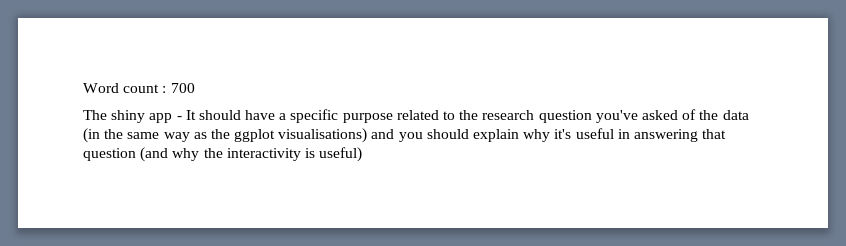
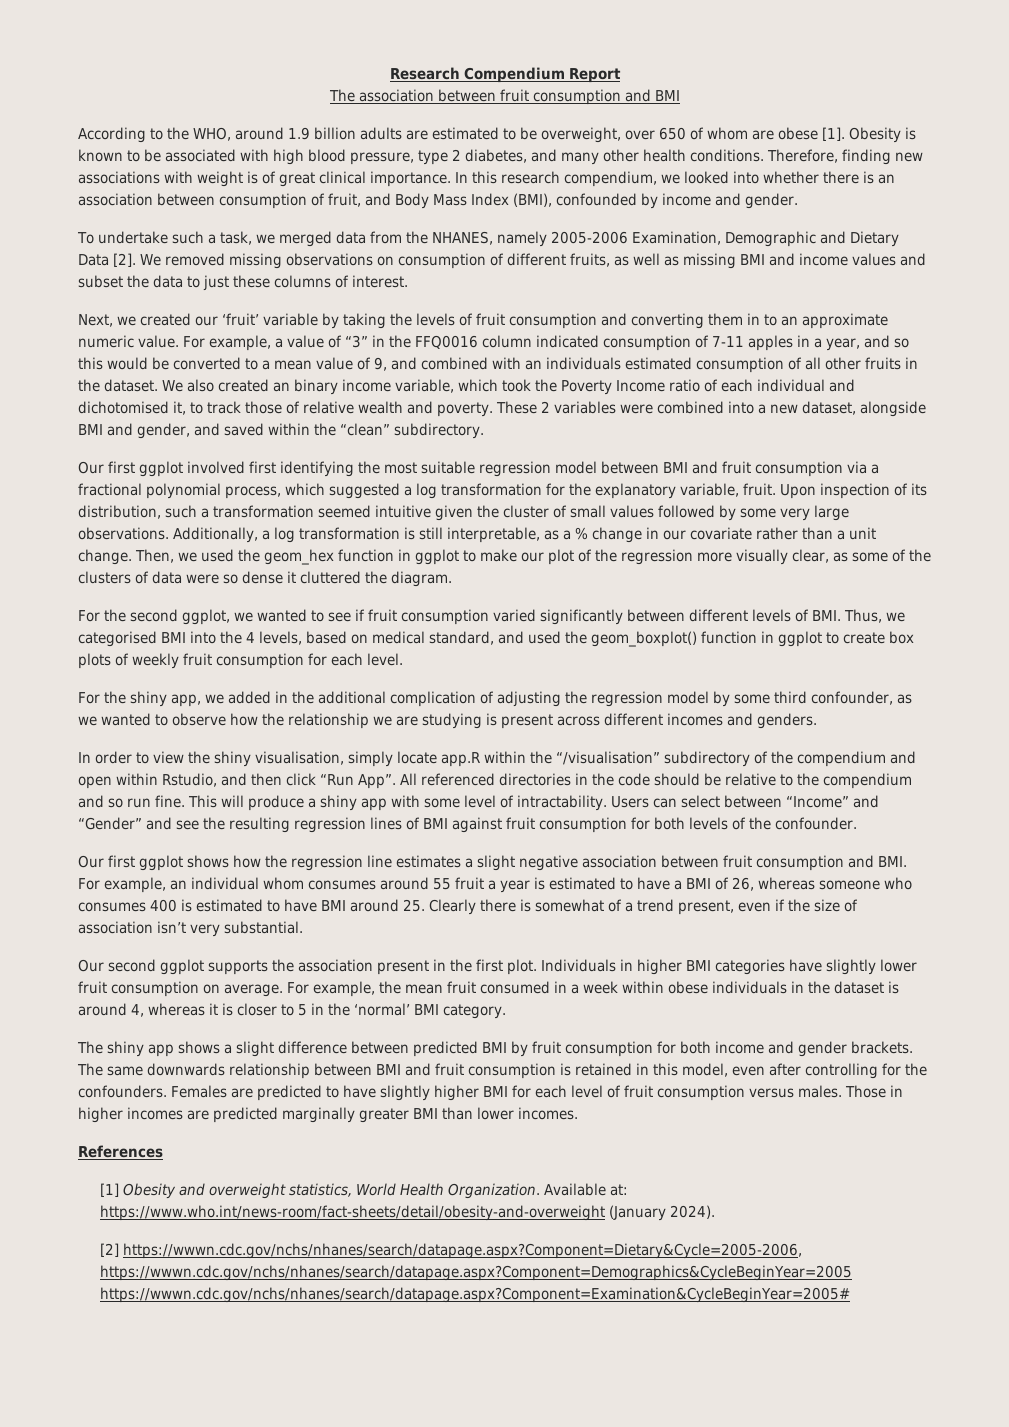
[83,83,195,93] [83,109,749,123] [83,128,727,143] [83,147,363,162] Word count : 700 // The shiny app - It should have a specific purpose related to the research question you've asked of the data (in the same way as the ggplot visualisations) and you should explain why it's useful in answering that question (and why the interactivity is useful) -> [389,67,621,83] [328,89,680,105] [78,127,916,143] [78,149,923,165] [78,171,895,187] [78,193,798,209] [77,231,899,247] [78,253,926,269] [78,275,408,291] [78,313,888,329] [78,335,909,351] [78,357,918,373] [78,379,855,395] [78,401,926,417] [78,423,484,439] [78,461,879,477] [78,483,927,499] [78,505,849,521] [78,527,876,543] [78,549,931,565] [78,571,452,587] [78,609,905,625] [78,631,914,647] [78,653,403,669] [78,691,912,707] [78,713,817,729] [78,751,916,767] [78,773,912,789] [78,795,879,811] [78,817,857,833] [78,855,907,871] [78,877,912,893] [78,899,858,915] [78,921,303,937] [78,959,917,975] [78,981,899,997] [78,1003,506,1019] [77,1041,913,1057] [77,1063,927,1079] [78,1085,903,1101] [78,1107,578,1123] [78,1145,163,1158] [100,1183,629,1199] [100,1205,716,1221] [100,1243,803,1259] [100,1265,853,1281] [100,1287,851,1303] Research Compendium Report // The association between fruit consumption and BMI // According to the WHO, around 1.9 billion adults are estimated to be overweight, over 650 of whom are obese [1]. Obesity is known to be associated with high blood pressure, type 2 diabetes, and many other health conditions. Therefore, finding new associations with weight is of great clinical importance. In this research compendium, we looked into whether there is an association between consumption of fruit, and Body Mass Index (BMI), confounded by income and gender. // To undertake such a task, we merged data from the NHANES, namely 2005-2006 Examination, Demographic and Dietary Data [2]. We removed missing observations on consumption of different fruits, as well as missing BMI and income values and subset the data to just these columns of interest. // Next, we created our ‘fruit’ variable by taking the levels of fruit consumption and converting them in to an approximate numeric value. For example, a value of “3” in the FFQ0016 column indicated consumption of 7-11 apples in a year, and so this would be converted to a mean value of 9, and combined with an individuals estimated consumption of all other fruits in the dataset. We also created an binary income variable, which took the Poverty Income ratio of each individual and dichotomised it, to track those of relative wealth and poverty. These 2 variables were combined into a new dataset, alongside BMI and gender, and saved within the “clean” subdirectory. // Our first ggplot involved first identifying the most suitable regression model between BMI and fruit consumption via a fractional polynomial process, which suggested a log transformation for the explanatory variable, fruit. Upon inspection of its distribution, such a transformation seemed intuitive given the cluster of small values followed by some very large observations. Additionally, a log transformation is still interpretable, as a % change in our covariate rather than a unit change. Then, we used the geom_hex function in ggplot to make our plot of the regression more visually clear, as some of the clusters of data were so dense it cluttered the diagram. // For the second ggplot, we wanted to see if fruit consumption varied significantly between different levels of BMI. Thus, we categorised BMI into the 4 levels, based on medical standard, and used the geom_boxplot() function in ggplot to create box plots of weekly fruit consumption for each level. // For the shiny app, we added in the additional complication of adjusting the regression model by some third confounder, as we wanted to observe how the relationship we are studying is present across different incomes and genders. // In order to view the shiny visualisation, simply locate app.R within the “/visualisation” subdirectory of the compendium and open within Rstudio, and then click “Run App”. All referenced directories in the code should be relative to the compendium and so run fine. This will produce a shiny app with some level of intractability. Users can select between “Income” and “Gender” and see the resulting regression lines of BMI against fruit consumption for both levels of the confounder. // Our first ggplot shows how the regression line estimates a slight negative association between fruit consumption and BMI. For example, an individual whom consumes around 55 fruit a year is estimated to have a BMI of 26, whereas someone who consumes 400 is estimated to have BMI around 25. Clearly there is somewhat of a trend present, even if the size of association isn’t very substantial. // Our second ggplot supports the association present in the first plot. Individuals in higher BMI categories have slightly lower fruit consumption on average. For example, the mean fruit consumed in a week within obese individuals in the dataset is around 4, whereas it is closer to 5 in the ‘normal’ BMI category. // The shiny app shows a slight difference between predicted BMI by fruit consumption for both income and gender brackets. The same downwards relationship between BMI and fruit consumption is retained in this model, even after controlling for the confounders. Females are predicted to have slightly higher BMI for each level of fruit consumption versus males. Those in higher incomes are predicted marginally greater BMI than lower incomes. // References // [1] Obesity and overweight statistics, World Health Organization. Available at: https://www.who.int/news-room/fact-sheets/detail/obesity-and-overweight (January 2024). // [2] https://wwwn.cdc.gov/nchs/nhanes/search/datapage.aspx?Component=Dietary&Cycle=2005-2006, https://wwwn.cdc.gov/nchs/nhanes/search/datapage.aspx?Component=Demographics&CycleBeginYear=2005 https://wwwn.cdc.gov/nchs/nhanes/search/datapage.aspx?Component=Examination&CycleBeginYear=2005#

